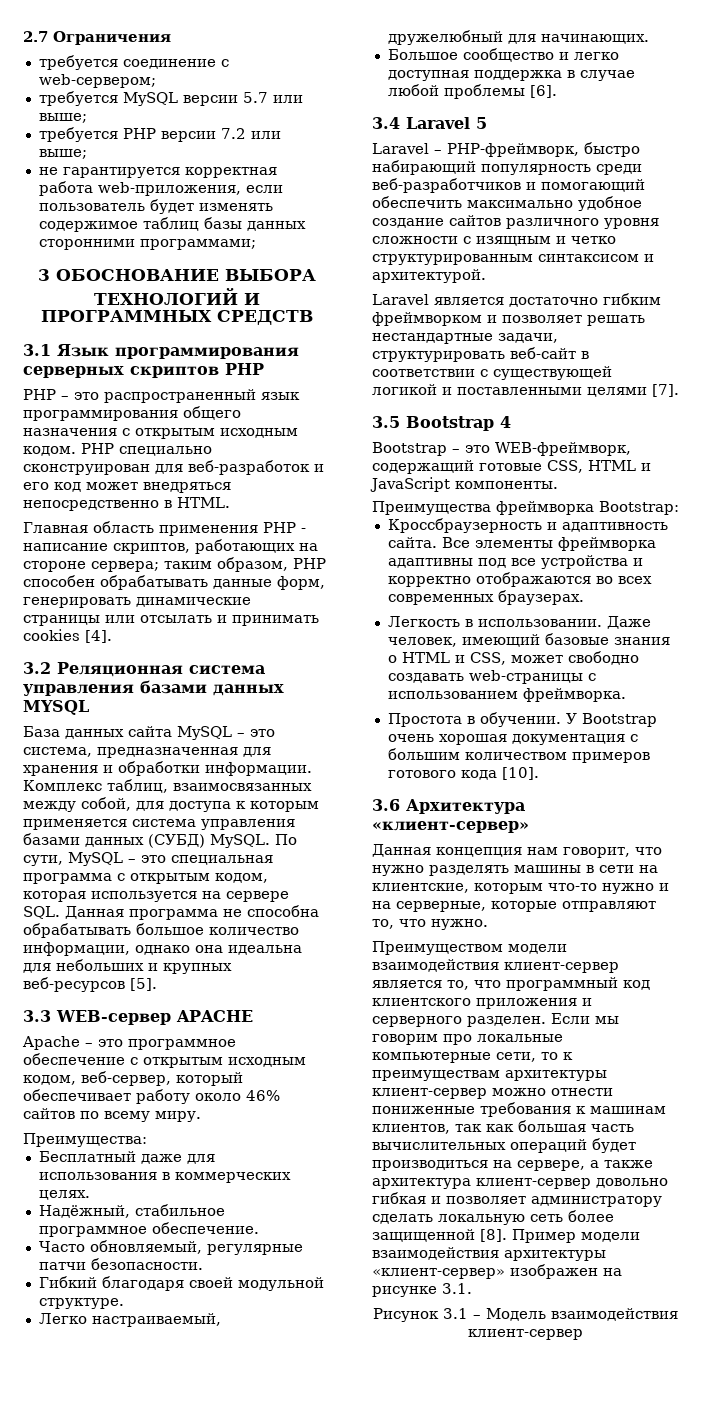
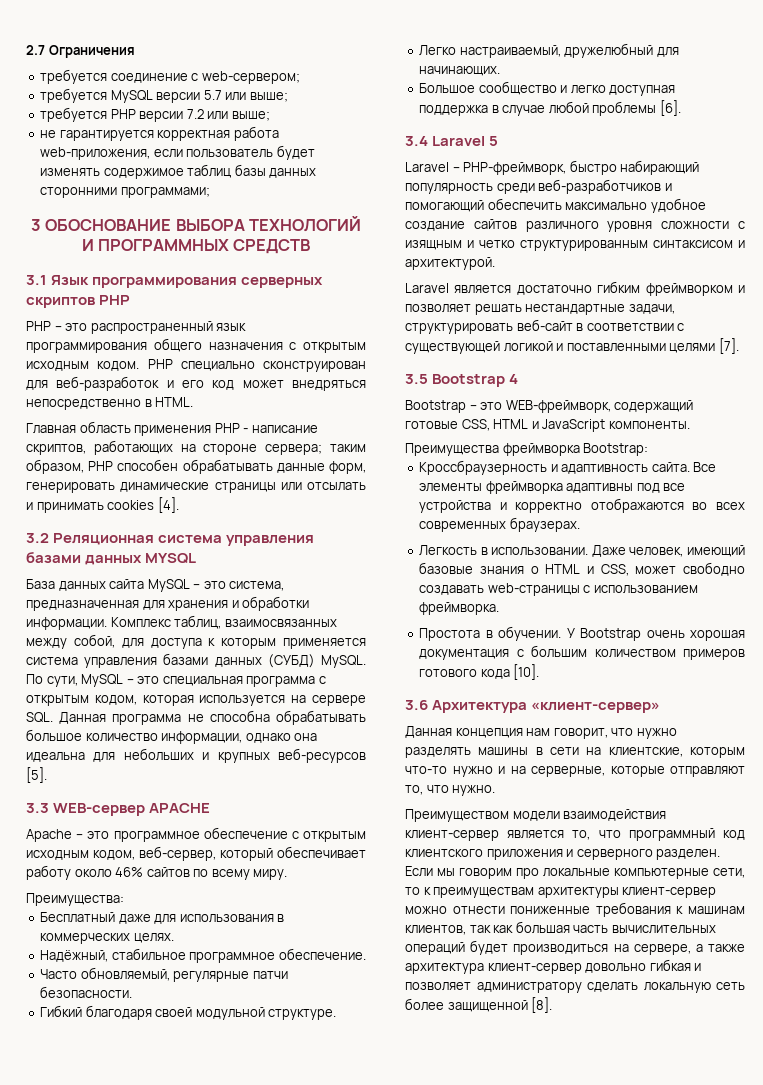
[512,1229,640,1243] [372,1247,606,1261] [372,1264,622,1279] [372,1283,472,1297] [373,1308,678,1322] [468,1329,583,1340] Пример модели взаимодействия архитектуры «клиент-сервер» изображен на рисунке 3.1. // Рисунок 3.1 – Модель взаимодействия клиент-сервер -> (553, 1005) none

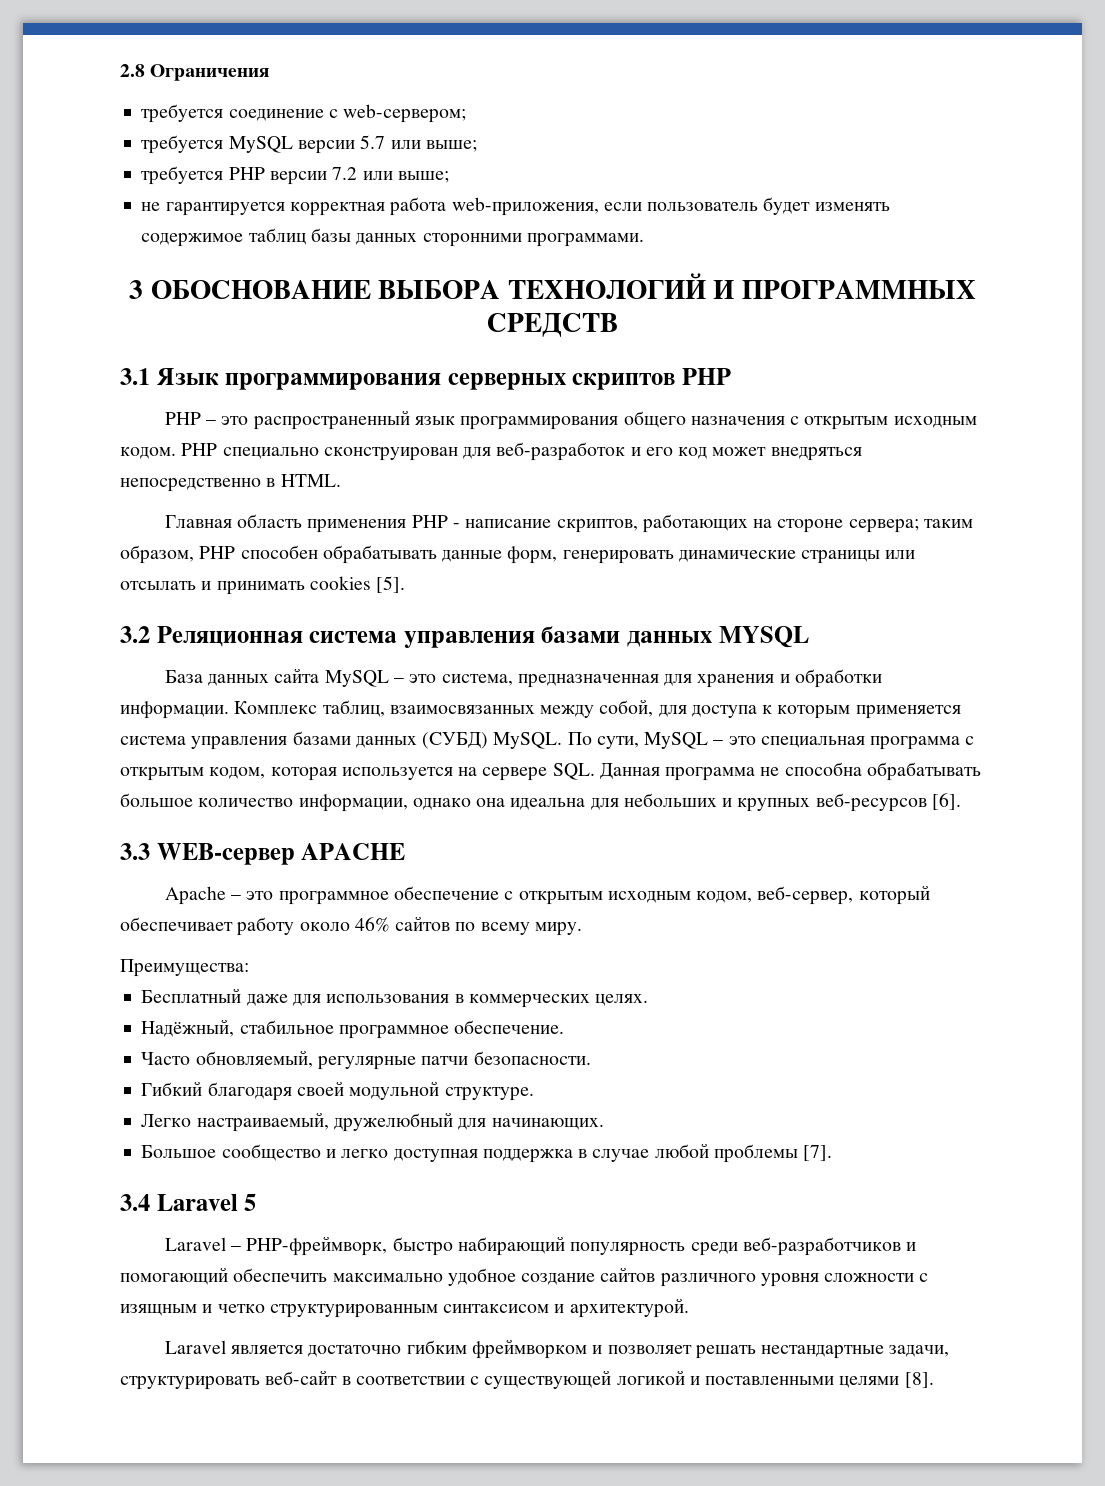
[26,45,45,55] 2.7 -> [120,64,145,77] 2.8
[120,187,210,198] программами; -> [526,233,644,247] программами.
[157,497,179,513] [4]. -> [376,576,406,593] [5].
[26,767,47,783] [5]. -> [931,793,961,810] [6].
[659,100,681,116] [6]. -> [803,1145,833,1161] [7].
[718,338,739,354] [405,374,519,387] [405,400,694,413] [405,419,690,432] [405,443,649,456] [419,460,717,475] [419,481,686,494] [419,498,745,513] [419,517,580,532] [419,545,745,557] [419,562,745,576] [419,583,698,596] [419,602,500,615] [419,626,745,641] [419,645,745,660] [419,664,540,680] [405,700,661,713] [405,726,677,739] [405,747,745,758] [405,766,745,777] [405,785,496,796] [405,809,667,822] [405,828,745,841] [405,849,721,860] [405,866,745,879] [405,887,717,898] [405,902,745,917] [405,921,716,935] [405,940,745,955] [405,959,702,974] [405,982,745,993] [405,998,528,1012] [7]. // 3.5 Bootstrap 4 // Bootstrap – это WEB-фреймворк, содержащий готовые CSS, HTML и JavaScript компоненты. // Преимущества фреймворка Bootstrap: // Кроссбраузерность и адаптивность сайта. Все элементы фреймворка адаптивны под все устройства и корректно отображаются во всех современных браузерах. // Легкость в использовании. Даже человек, имеющий базовые знания о HTML и CSS, может свободно создавать web-страницы с использованием фреймворка. // Простота в обучении. У Bootstrap очень хорошая документация с большим количеством примеров готового кода [10]. // 3.6 Архитектура «клиент-сервер» // Данная концепция нам говорит, что нужно разделять машины в сети на клиентские, которым что-то нужно и на серверные, которые отправляют то, что нужно. // Преимуществом модели взаимодействия клиент-сервер является то, что программный код клиентского приложения и серверного разделен. Если мы говорим про локальные компьютерные сети, то к преимуществам архитектуры клиент-сервер можно отнести пониженные требования к машинам клиентов, так как большая часть вычислительных операций будет производиться на сервере, а также архитектура клиент-сервер довольно гибкая и позволяет администратору сделать локальную сеть более защищенной -> (900, 1382) none

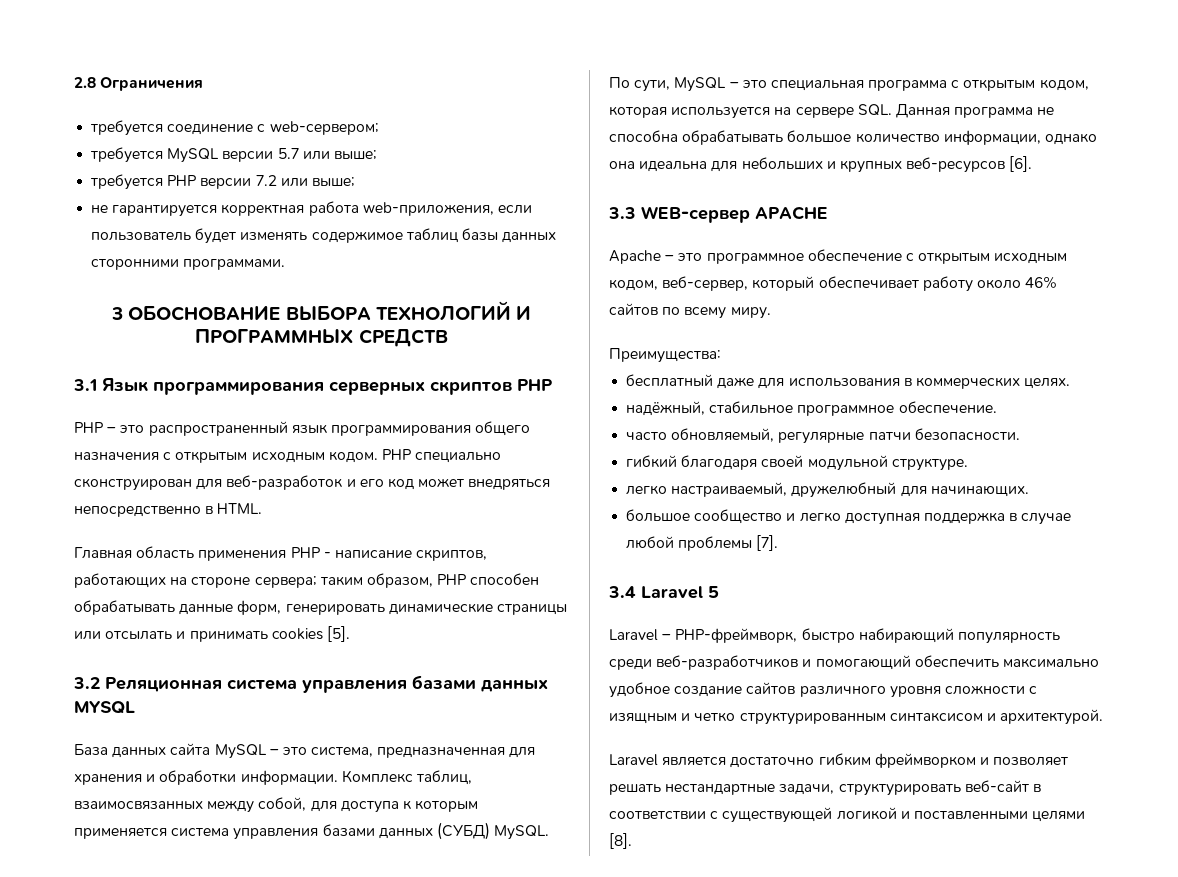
[141,988,242,1003] Бесплатный -> [626,374,714,387] бесплатный
[141,1019,235,1037] Надёжный, -> [626,401,706,416] надёжный,
[141,1052,191,1065] Часто -> [626,432,668,440] часто
[141,1081,203,1096] Гибкий -> [626,455,678,468] гибкий
[141,1114,192,1127] Легко -> [625,485,668,495] легко
[141,1145,217,1158] Большое -> [626,509,691,522] большое

